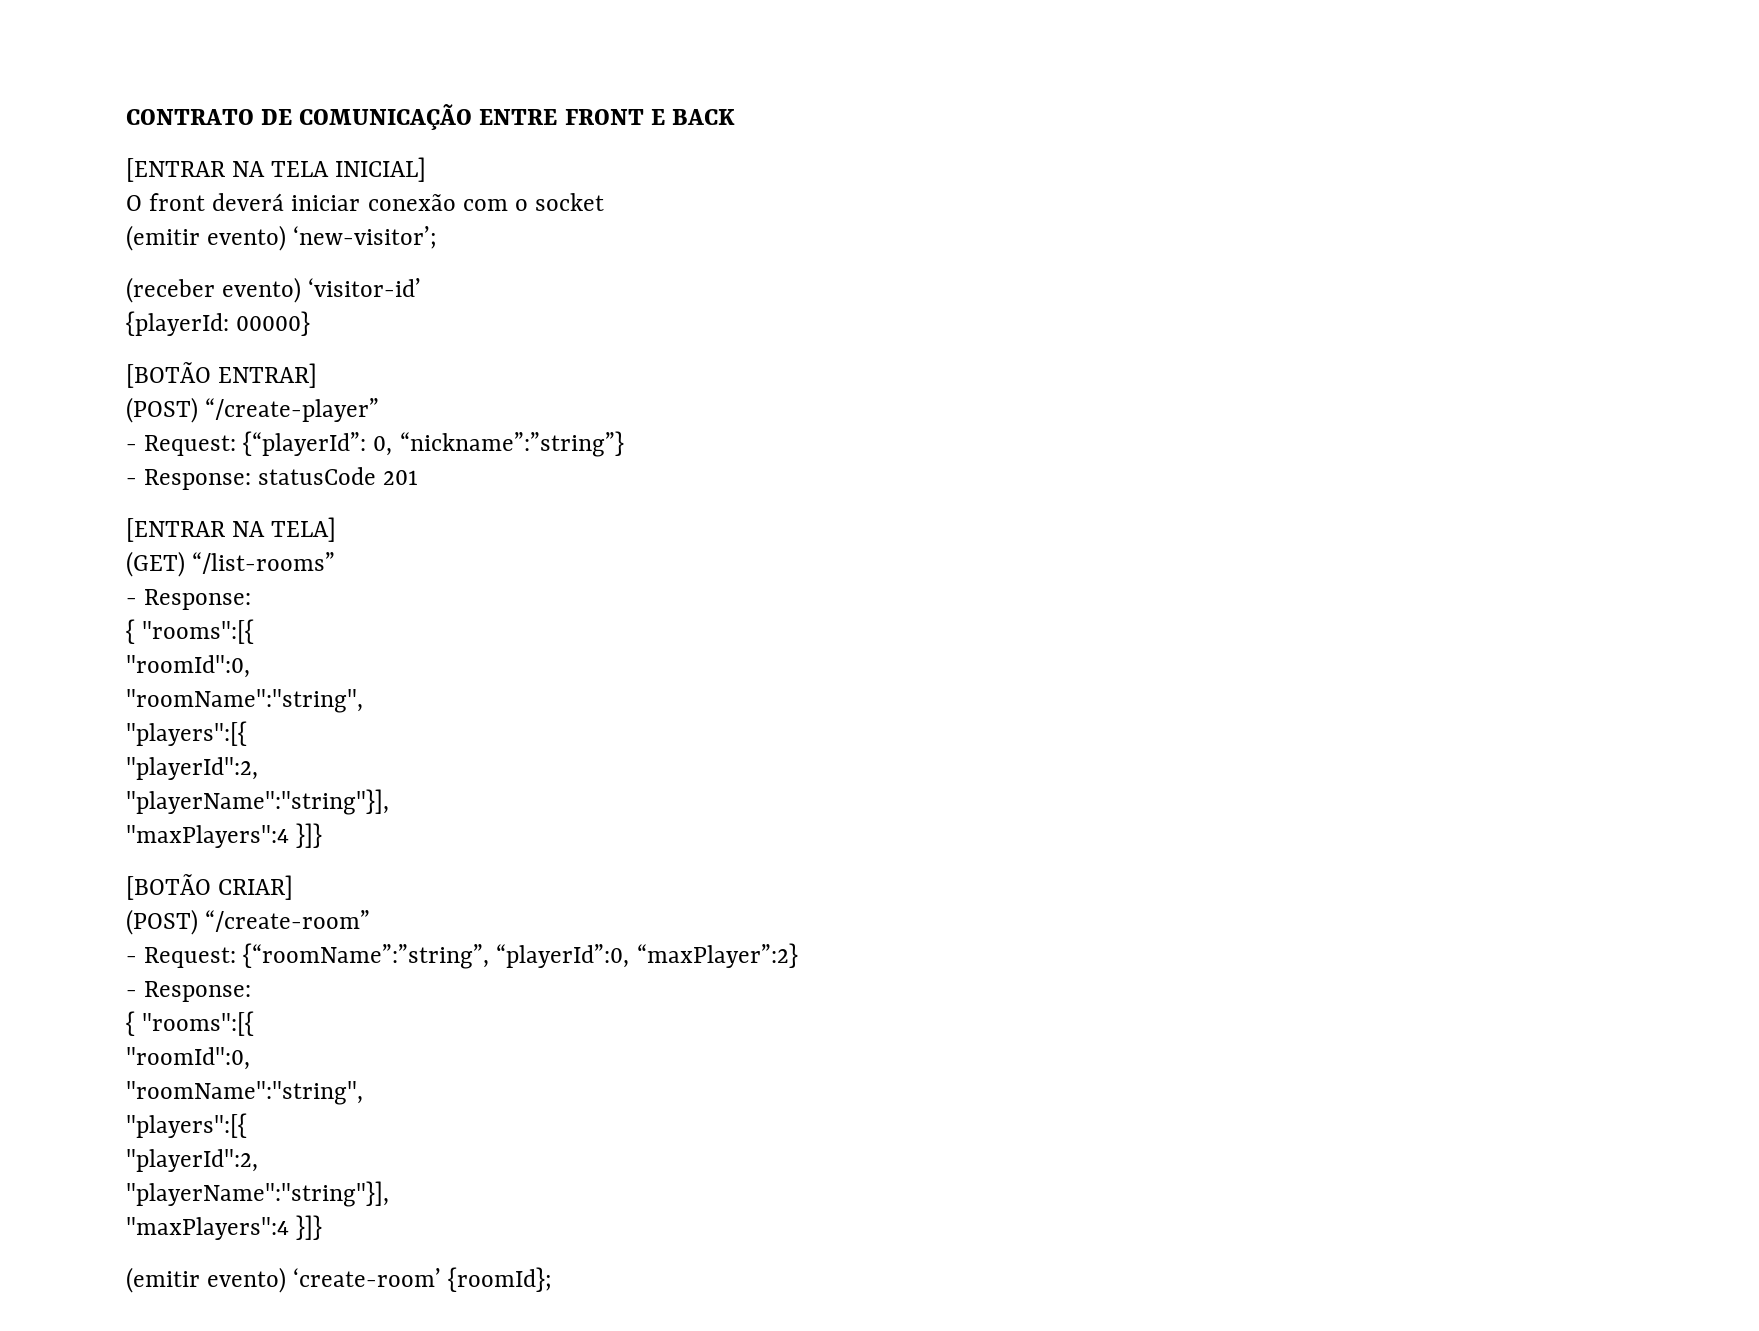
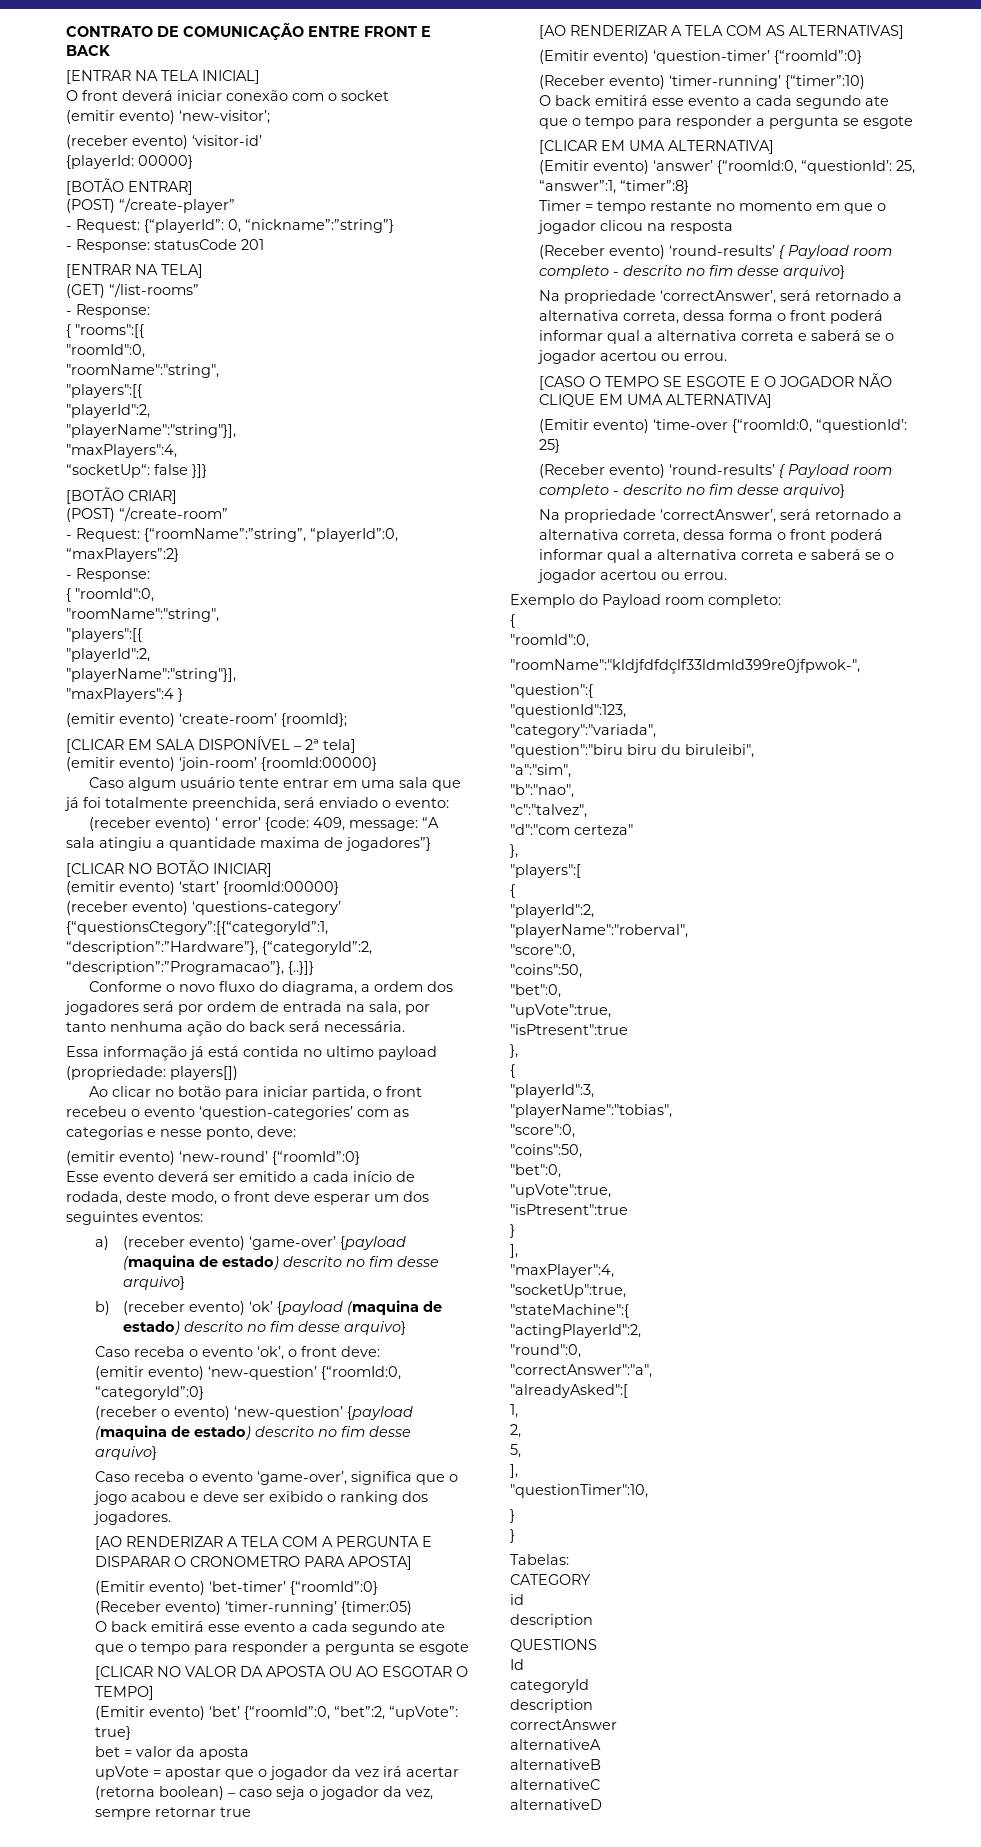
[126,825,289,848] "maxPlayers":4 -> [66,444,177,458] [66,464,188,478] "maxPlayers":4, // “socketUp“: false
[636,943,798,968] [126,981,252,1002] [126,1011,255,1036] [126,1047,250,1070] [126,1081,363,1105] [126,1113,247,1138] [126,1149,258,1172] [126,1181,389,1207] [126,1215,323,1240] “maxPlayer”:2} // - Response: // { "rooms":[{ // "roomId":0, // "roomName":"string", // "players":[{ // "playerId":2, // "playerName":"string"}], // "maxPlayers":4 }]} -> [66,548,179,562] [66,568,150,582] [66,588,154,602] [66,608,219,622] [66,628,142,642] [66,648,150,662] [66,668,236,682] [66,688,183,702] “maxPlayers”:2} // - Response: // { "roomId":0, // "roomName":"string", // "players":[{ // "playerId":2, // "playerName":"string"}], // "maxPlayers":4 }
(553, 1279) none -> [66,736,356,753] [66,757,377,771] [89,777,462,791] [64,797,449,811] [89,817,440,831] [66,837,431,851] [66,860,272,877] [66,881,339,895] [66,901,341,915] [66,921,328,935] [66,941,372,955] [66,961,314,975] [89,981,454,995] [64,1001,430,1015] [66,1021,405,1036] [66,1046,437,1061] [66,1066,238,1080] [89,1086,423,1100] [66,1106,409,1120] [66,1126,296,1140] [66,1151,360,1165] [66,1171,415,1182] [66,1191,429,1205] [66,1211,203,1225] [94,1236,407,1250] [123,1255,440,1270] [123,1276,186,1290] [94,1300,443,1315] [123,1321,407,1335] [94,1346,380,1360] [94,1366,401,1380] [94,1386,204,1400] [94,1406,413,1420] [94,1425,411,1440] [94,1446,157,1460] [94,1471,458,1485] [92,1491,428,1505] [92,1511,171,1525] [94,1536,432,1550] [94,1556,412,1570] [94,1581,378,1595] [94,1601,412,1615] [94,1621,445,1635] [94,1641,469,1655] [94,1666,468,1680] [94,1686,154,1700] [94,1706,458,1720] [94,1726,131,1740] [94,1746,249,1760] [94,1766,459,1780] [94,1786,433,1800] [94,1807,251,1820] [538,25,904,39] [538,50,862,64] [538,75,865,89] [538,95,889,109] [538,115,913,129] [538,140,774,154] [538,160,915,174] [538,180,689,194] [538,200,886,214] [536,220,733,234] [538,245,892,259] [538,265,845,279] [538,290,902,304] [538,310,883,324] [538,330,894,344] [536,350,727,364] [538,373,892,390] [538,394,772,408] [538,419,907,433] [538,439,560,453] [538,464,892,478] [538,484,845,498] [538,509,902,523] [538,529,883,543] [538,549,894,563] [536,569,727,583] [510,594,781,608] [510,614,515,628] [510,634,589,648] [510,659,860,674] [510,684,593,698] [510,704,626,718] [510,724,656,738] [510,744,754,758] [510,764,571,778] [510,784,574,798] [510,804,587,818] [510,824,633,835] [510,844,518,858] [510,864,581,878] [510,884,515,898] [510,904,594,918] [510,924,688,938] [510,944,575,958] [510,964,582,978] [510,984,561,998] [510,1004,611,1018] [510,1024,628,1035] [510,1044,518,1058] [510,1064,515,1078] [510,1084,594,1098] [510,1104,672,1118] [510,1124,575,1138] [510,1144,582,1158] [510,1164,561,1178] [510,1184,611,1198] [510,1204,628,1215] [510,1224,515,1238] [510,1244,518,1258] [510,1264,614,1278] [510,1284,626,1298] [510,1304,629,1318] [510,1324,641,1338] [510,1344,581,1358] [510,1364,652,1378] [510,1384,628,1398] [510,1404,518,1418] [510,1424,521,1438] [510,1444,521,1458] [510,1464,518,1478] [510,1484,648,1498] [510,1509,515,1523] [510,1529,515,1543] [510,1554,569,1565] [510,1574,591,1585] [510,1594,524,1605] [510,1614,593,1628] [510,1639,597,1652] [510,1659,524,1670] [510,1679,589,1693] [510,1699,593,1713] [510,1719,617,1730] [510,1739,601,1750] [510,1759,601,1770] [510,1779,600,1790] [510,1799,602,1810] // [CLICAR EM SALA DISPONÍVEL – 2ª tela] // (emitir evento) ‘join-room’ {roomId:00000} // Caso algum usuário tente entrar em uma sala que já foi totalmente preenchida, será enviado o evento: // (receber evento) ‘ error’ {code: 409, message: “A sala atingiu a quantidade maxima de jogadores”} // [CLICAR NO BOTÃO INICIAR] // (emitir evento) ‘start’ {roomId:00000} // (receber evento) ‘questions-category’ {“questionsCtegory”:[{“categoryId”:1, “description”:”Hardware”}, {“categoryId”:2, “description”:”Programacao”}, {..}]} // Conforme o novo fluxo do diagrama, a ordem dos jogadores será por ordem de entrada na sala, por tanto nenhuma ação do back será necessária. // Essa informação já está contida no ultimo payload (propriedade: players[]) // Ao clicar no botão para iniciar partida, o front recebeu o evento ‘question-categories’ com as categorias e nesse ponto, deve: // (emitir evento) ‘new-round’ {“roomId”:0} // Esse evento deverá ser emitido a cada início de rodada, deste modo, o front deve esperar um dos seguintes eventos: // a) (receber evento) ‘game-over’ {payload (maquina de estado) descrito no fim desse arquivo} // b) (receber evento) ‘ok’ {payload (maquina de estado) descrito no fim desse arquivo} // Caso receba o evento ‘ok’, o front deve: // (emitir evento) ‘new-question’ {“roomId:0, “categoryId”:0} // (receber o evento) ‘new-question’ {payload (maquina de estado) descrito no fim desse arquivo} // Caso receba o evento ‘game-over’, significa que o jogo acabou e deve ser exibido o ranking dos jogadores. // [AO RENDERIZAR A TELA COM A PERGUNTA E DISPARAR O CRONOMETRO PARA APOSTA] // (Emitir evento) ‘bet-timer’ {“roomId”:0} // (Receber evento) ‘timer-running’ {timer:05) // O back emitirá esse evento a cada segundo ate que o tempo para responder a pergunta se esgote // [CLICAR NO VALOR DA APOSTA OU AO ESGOTAR O TEMPO] // (Emitir evento) ‘bet’ {“roomId”:0, “bet”:2, “upVote”: true} // bet = valor da aposta // upVote = apostar que o jogador da vez irá acertar (retorna boolean) – caso seja o jogador da vez, sempre retornar true // [AO RENDERIZAR A TELA COM AS ALTERNATIVAS] // (Emitir evento) ‘question-timer’ {“roomId”:0} // (Receber evento) ‘timer-running’ {“timer”:10) // O back emitirá esse evento a cada segundo ate que o tempo para responder a pergunta se esgote // [CLICAR EM UMA ALTERNATIVA] // (Emitir evento) ‘answer’ {“roomId:0, “questionId’: 25, “answer”:1, “timer”:8} // Timer = tempo restante no momento em que o jogador clicou na resposta // (Receber evento) ‘round-results’ { Payload room completo - descrito no fim desse arquivo} // Na propriedade ‘correctAnswer’, será retornado a alternativa correta, dessa forma o front poderá informar qual a alternativa correta e saberá se o jogador acertou ou errou. // [CASO O TEMPO SE ESGOTE E O JOGADOR NÃO CLIQUE EM UMA ALTERNATIVA] // (Emitir evento) ‘time-over {“roomId:0, “questionId’: 25} // (Receber evento) ‘round-results’ { Payload room completo - descrito no fim desse arquivo} // Na propriedade ‘correctAnswer’, será retornado a alternativa correta, dessa forma o front poderá informar qual a alternativa correta e saberá se o jogador acertou ou errou. // Exemplo do Payload room completo: // { // "roomId":0, // "roomName":"kldjfdfdçlf33ldmld399re0jfpwok-", // "question":{ // "questionId":123, // "category":"variada", // "question":"biru biru du biruleibi", // "a":"sim", // "b":"nao", // "c":"talvez", // "d":"com certeza" // }, // "players":[ // { // "playerId":2, // "playerName":"roberval", // "score":0, // "coins":50, // "bet":0, // "upVote":true, // "isPtresent":true // }, // { // "playerId":3, // "playerName":"tobias", // "score":0, // "coins":50, // "bet":0, // "upVote":true, // "isPtresent":true // } // ], // "maxPlayer":4, // "socketUp":true, // "stateMachine":{ // "actingPlayerId":2, // "round":0, // "correctAnswer":"a", // "alreadyAsked":[ // 1, // 2, // 5, // ], // "questionTimer":10, // } // } // Tabelas: // CATEGORY // id // description // QUESTIONS // Id // categoryId // description // correctAnswer // alternativeA // alternativeB // alternativeC // alternativeD

